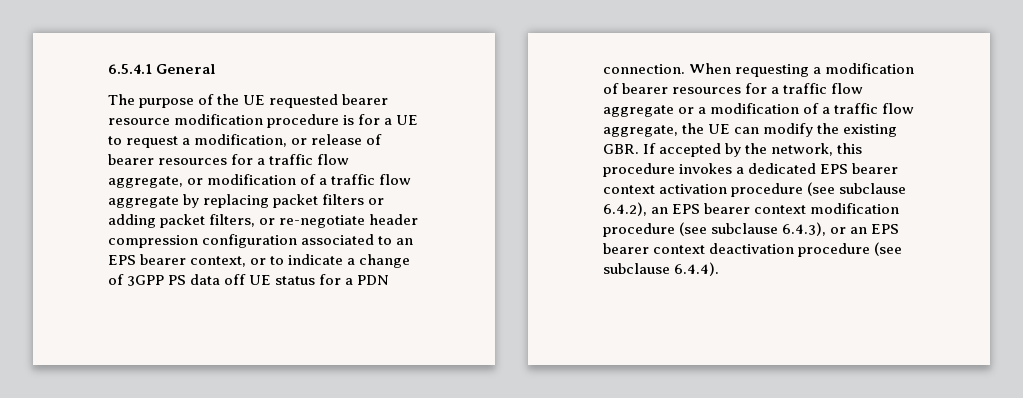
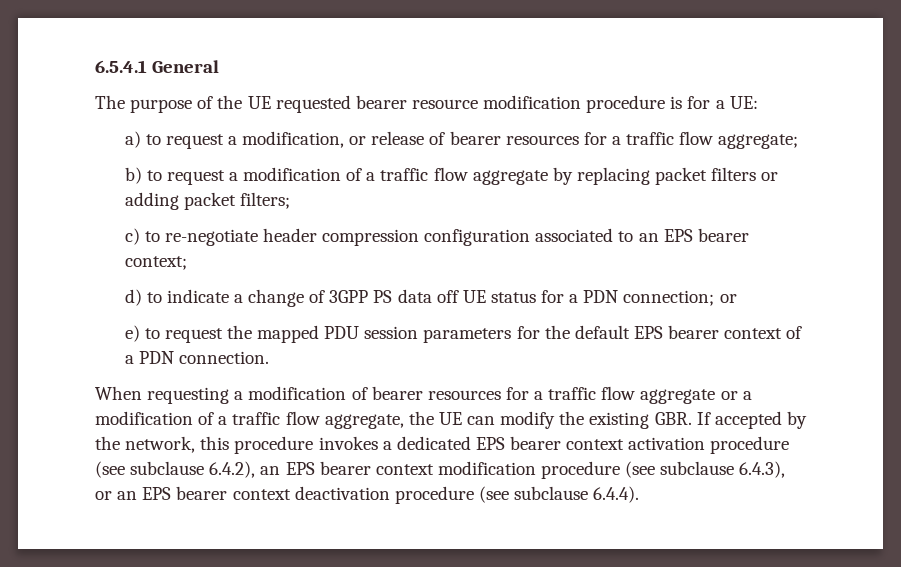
[396,115,419,125] UE -> [729,96,758,109] [124,131,141,148] UE: // a)
[108,176,204,188] aggregate, or -> [718,134,799,149] [124,167,238,185] aggregate; // b) to request a
[209,214,276,227] filters, or -> [239,192,290,209] [124,228,160,245] filters; // c) to
[190,256,267,267] context, or -> [124,256,187,270] [124,289,142,306] context; // d)
(390, 280) none -> [623,290,737,306] [124,325,803,343] [124,351,174,364] connection; or // e) to request the mapped PDU session parameters for the default EPS bearer context of a PDN
(685, 69) none -> (269, 357) //

